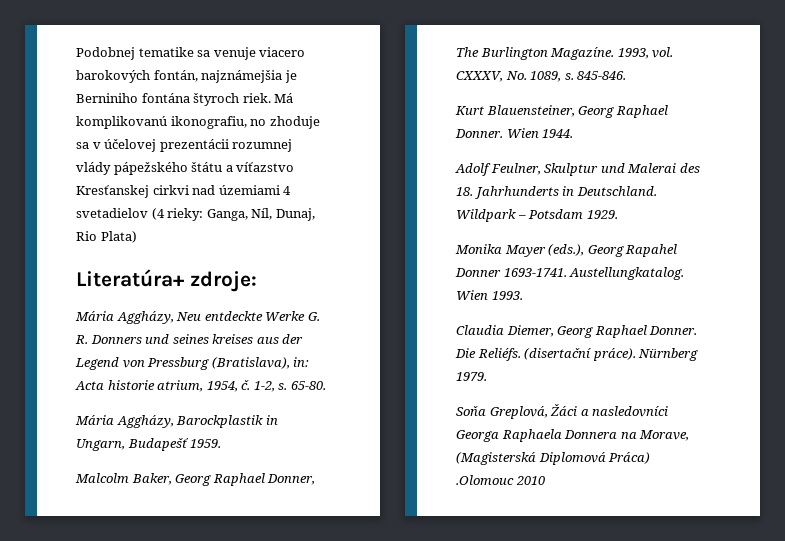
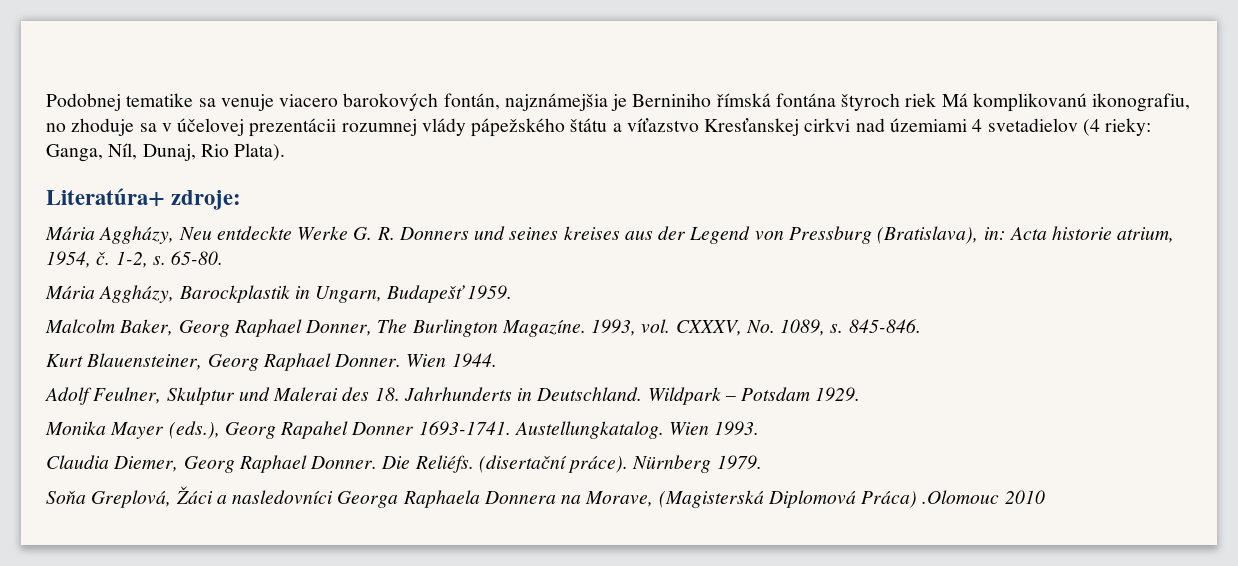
(138, 98) none -> [716,93,771,107] římská
[242,93,271,103] riek. -> [905,93,937,107] riek
[100,231,137,243] Plata) -> [234,143,286,161] Plata).

